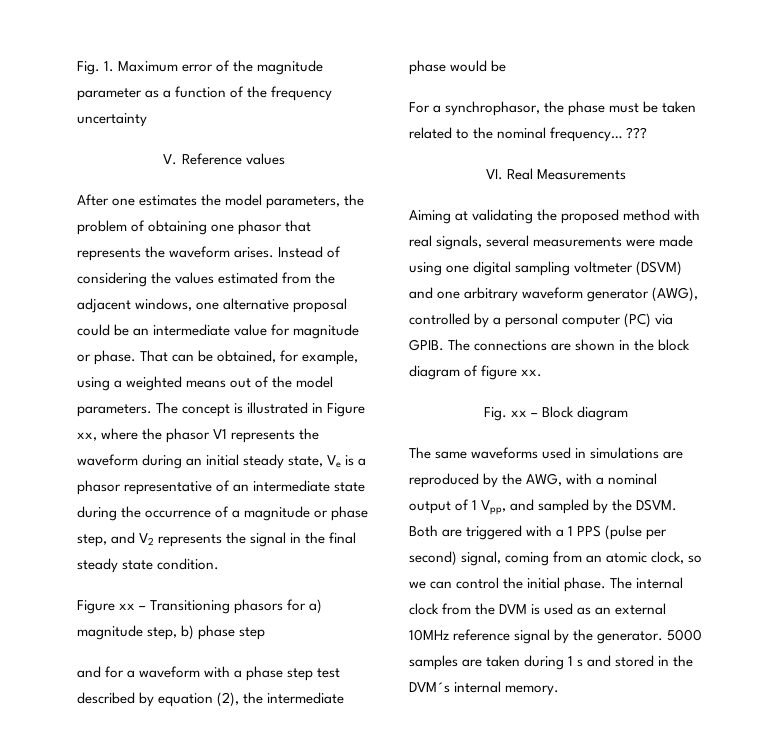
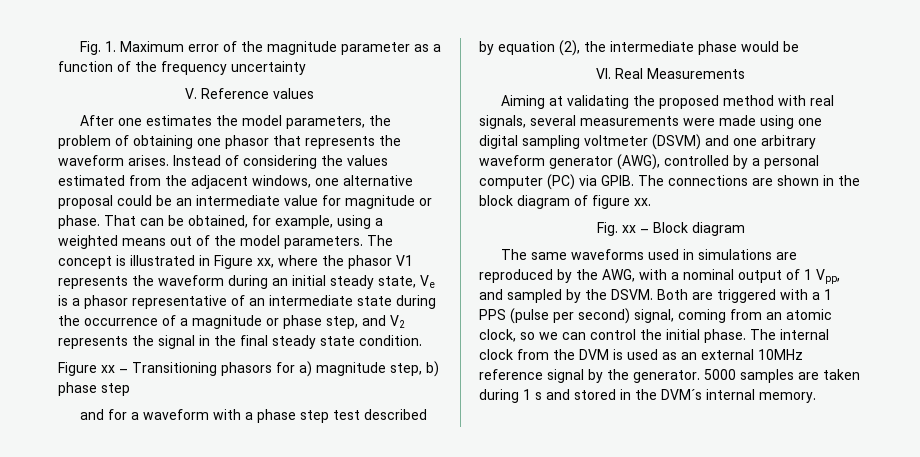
[409,101,697,116] [409,127,648,142] // For a synchrophasor, the phase must be taken related to the nominal frequency… ??? -> (799, 46) none

